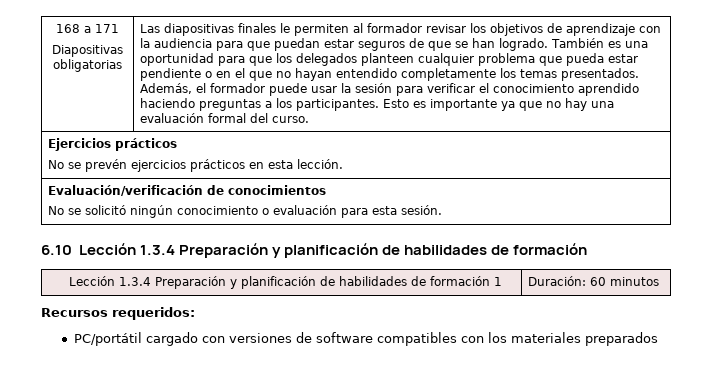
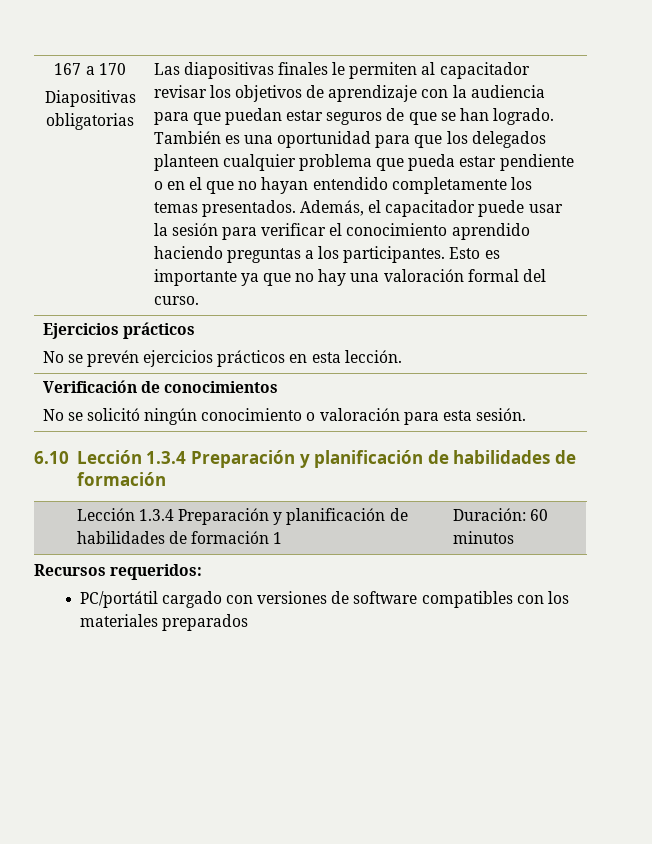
[56,24,119,33] 168 a 171 -> [54,63,126,75] 167 a 170
[366,23,422,33] formador -> [439,62,530,79] capacitador
[209,83,265,93] formador -> [385,200,476,217] capacitador
[139,113,204,123] evaluación -> [383,269,464,282] valoración
[47,185,203,196] Evaluación/verificación -> [42,380,137,393] Verificación
[272,205,337,215] evaluación -> [319,408,400,421] valoración

